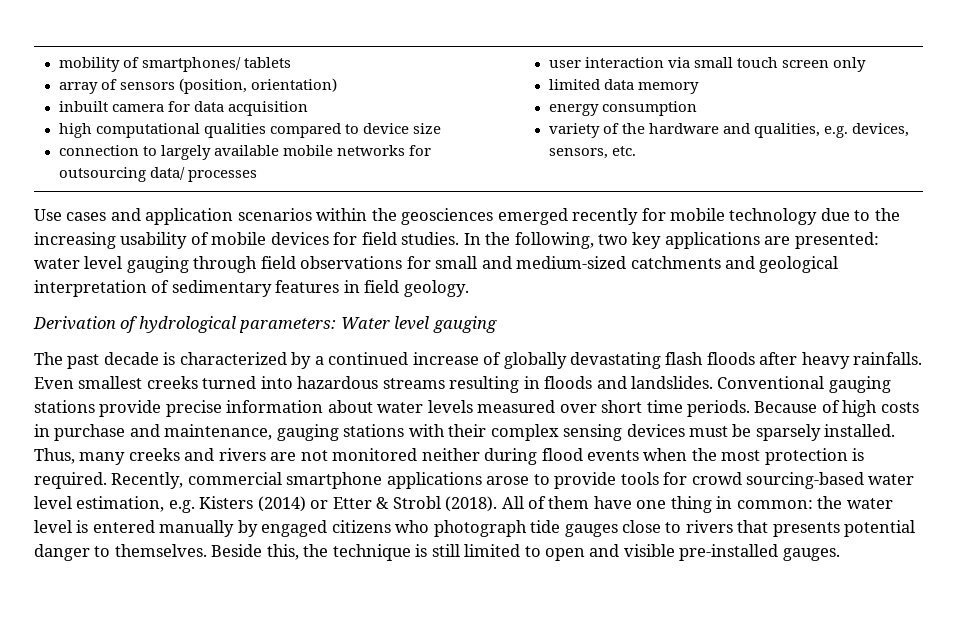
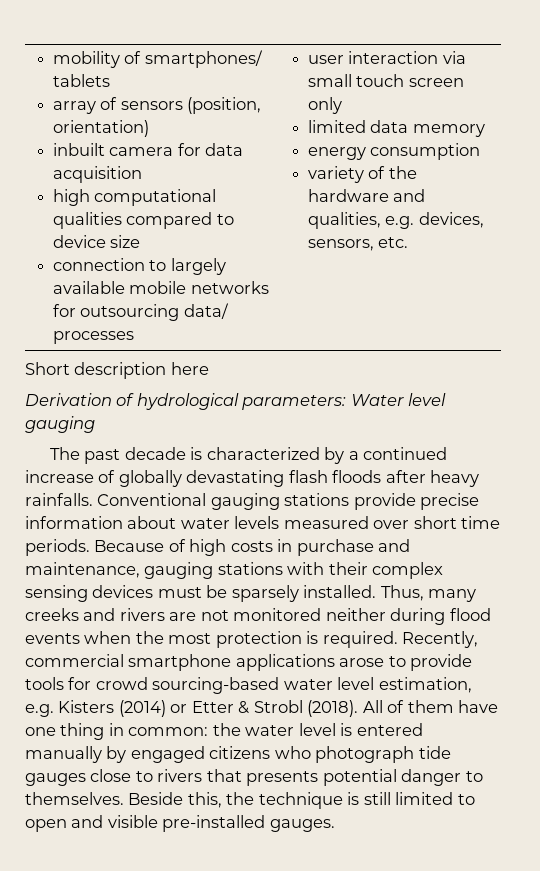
[34,208,900,225] [34,232,879,249] [34,256,839,273] [34,280,469,297] Use cases and application scenarios within the geosciences emerged recently for mobile technology due to the increasing usability of mobile devices for field studies. In the following, two key applications are presented: water level gauging through field observations for small and medium-sized catchments and geological interpretation of sedimentary features in field geology. -> [25,362,209,379] Short description here
[34,376,714,393] Even smallest creeks turned into hazardous streams resulting in floods and landslides. -> (93, 499) none

